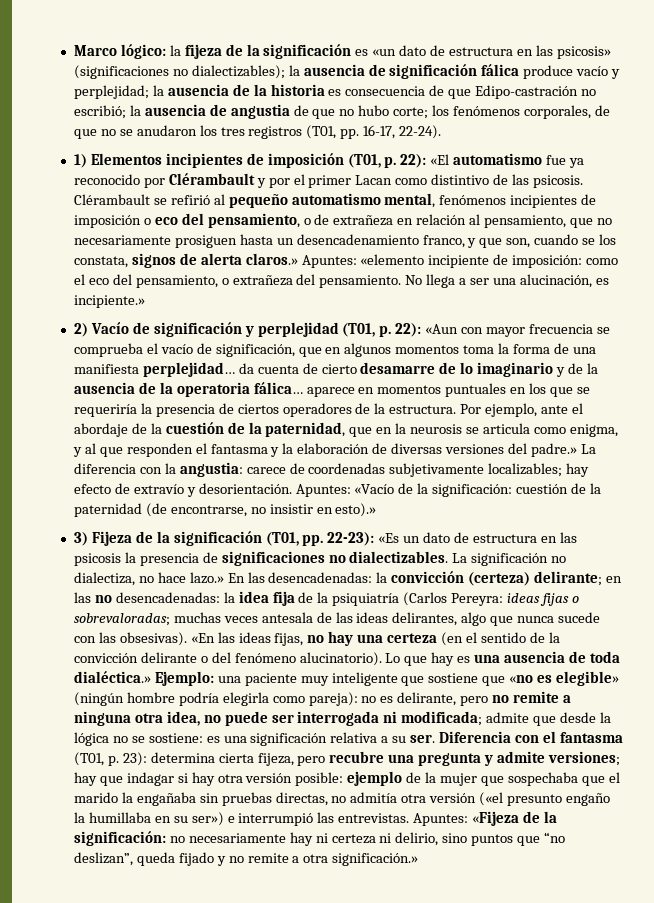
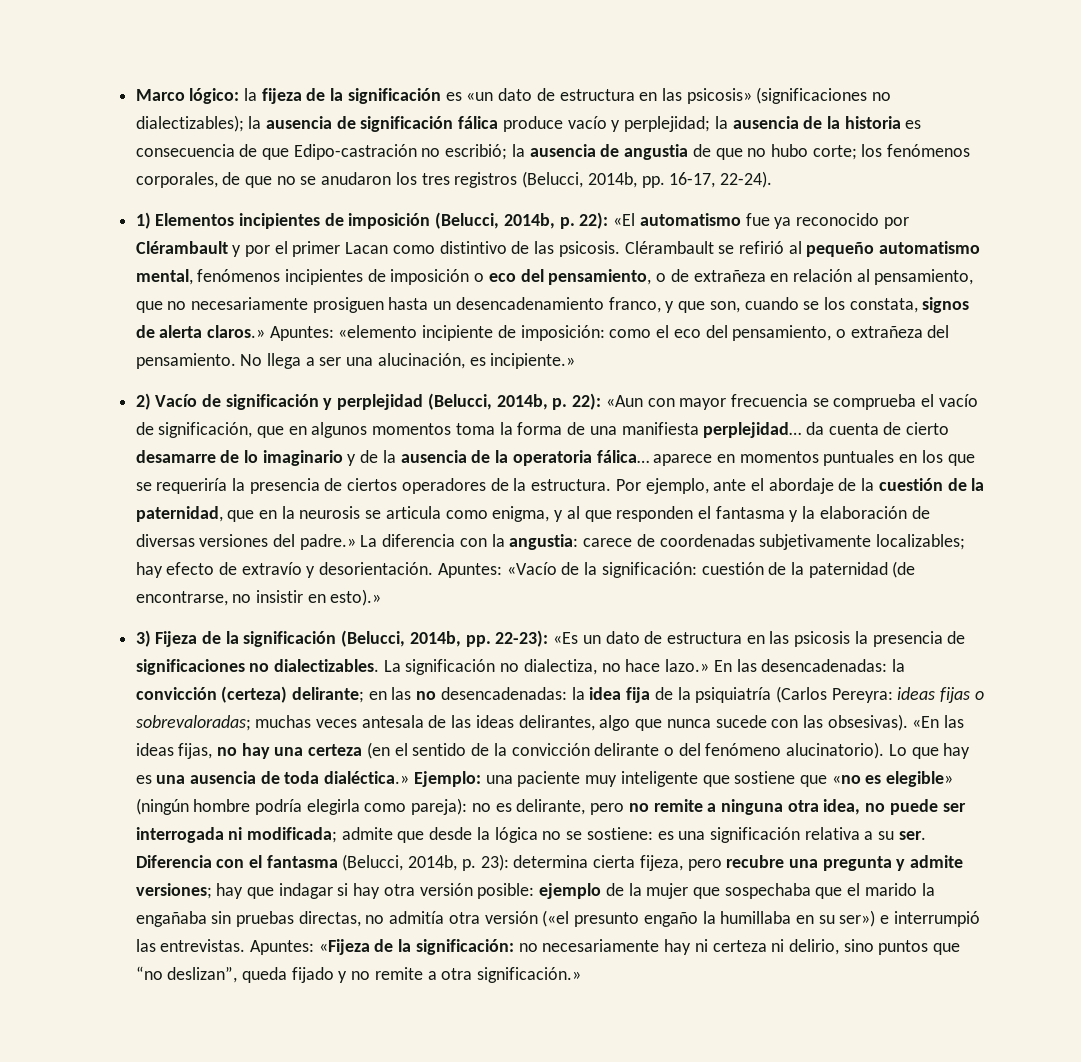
[306,125,337,139] (T01, -> [522,171,637,188] (Belucci, 2014b,
[347,154,381,168] (T01, -> [435,212,555,229] (Belucci, 2014b,
[342,323,376,337] (T01, -> [427,393,548,410] (Belucci, 2014b,
[265,532,299,546] (T01, -> [341,630,461,647] (Belucci, 2014b,
[73,752,104,766] (T01, -> [342,854,458,871] (Belucci, 2014b,

